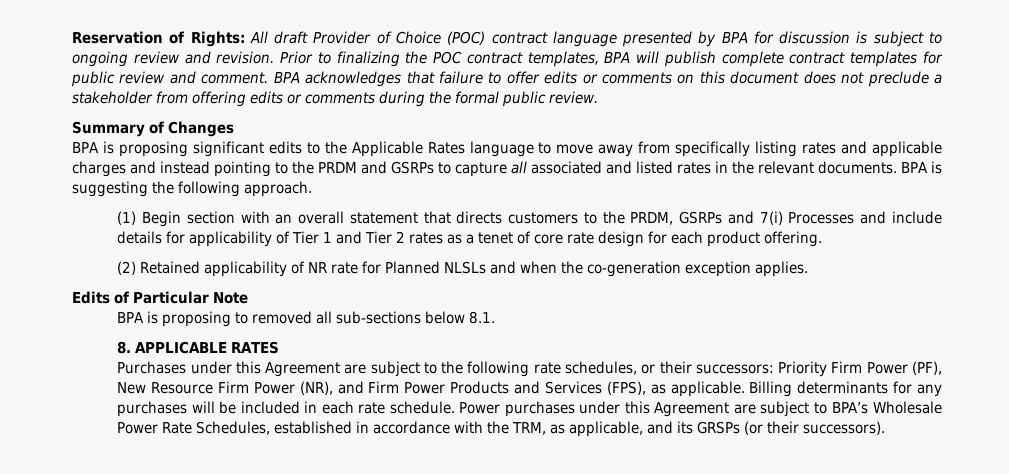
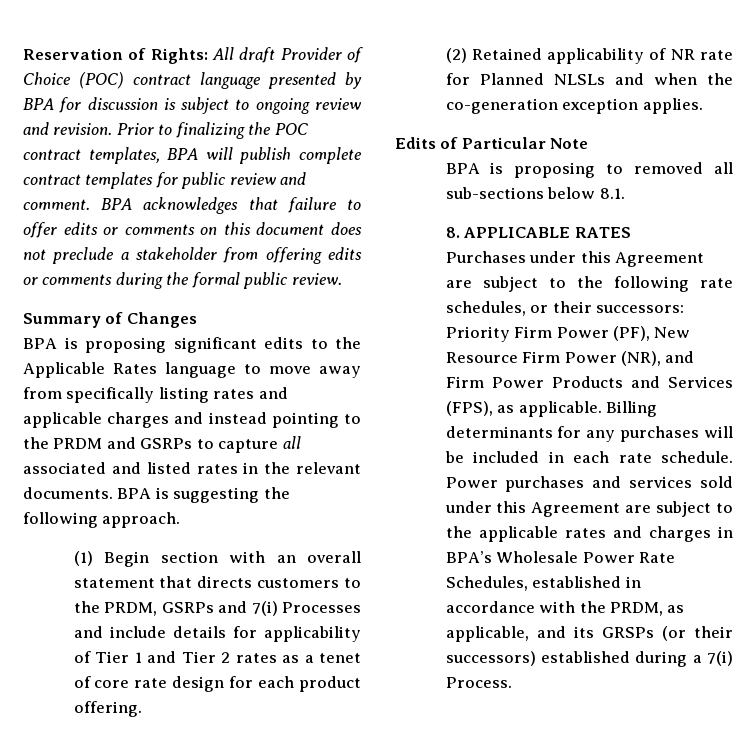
[579,401,827,417] under this Agreement are subject to -> [592,476,733,488] [444,501,733,517] [445,526,733,542] and services sold under this Agreement are subject to the applicable rates and charges in
[512,422,547,435] TRM, -> [609,602,663,616] PRDM,
[803,421,886,435] successors). -> [445,651,733,667] [445,677,512,688] successors) established during a 7(i) Process.

